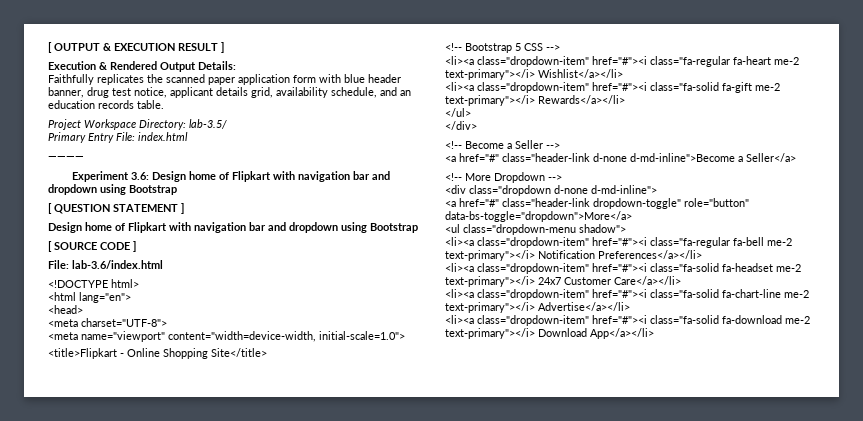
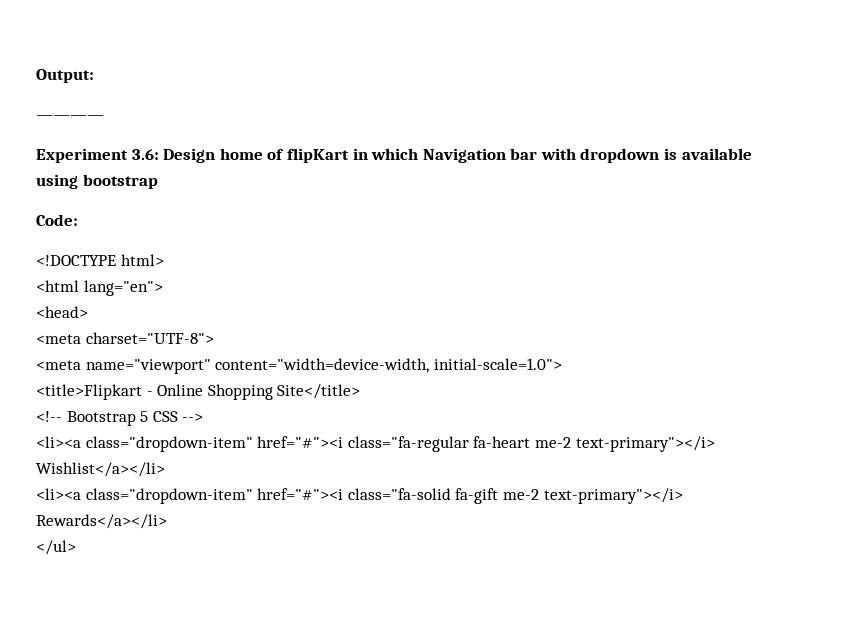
[48,42,224,53] [48,61,236,72] [48,74,401,85] [48,87,411,98] [48,100,164,109] [48,119,227,130] [48,132,188,143] [ OUTPUT & EXECUTION RESULT ] // Execution & Rendered Output Details: // Faithfully replicates the scanned paper application form with blue header banner, drug test notice, applicant details grid, availability schedule, and an education records table. // Project Workspace Directory: lab-3.5/ // Primary Entry File: index.html -> [36,69,94,83] Output:
[232,171,391,182] [48,184,177,195] [48,203,184,214] [48,222,418,233] [48,241,136,252] [48,260,163,269] Flipkart with navigation bar and dropdown using Bootstrap // [ QUESTION STATEMENT ] // Design home of Flipkart with navigation bar and dropdown using Bootstrap // [ SOURCE CODE ] // File: lab-3.6/index.html -> [286,148,752,163] [36,174,158,189] [36,214,78,226] flipKart in which Navigation bar with dropdown is available using bootstrap // Code:
[445,121,477,130] [445,140,560,149] [445,153,796,162] [445,172,562,183] [445,185,657,196] [445,198,749,209] [445,211,632,222] [445,224,626,235] [445,237,792,248] [445,250,702,261] [445,263,801,274] [445,276,681,287] [445,289,809,300] [445,302,630,313] [445,315,810,326] [445,328,654,339] // </div> // <!-- Become a Seller --> // <a href="#" class="header-link d-none d-md-inline">Become a Seller</a> // <!-- More Dropdown --> // <div class="dropdown d-none d-md-inline"> // <a href="#" class="header-link dropdown-toggle" role="button" data-bs-toggle="dropdown">More</a> // <ul class="dropdown-menu shadow"> // <li><a class="dropdown-item" href="#"><i class="fa-regular fa-bell me-2 text-primary"></i> Notification Preferences</a></li> // <li><a class="dropdown-item" href="#"><i class="fa-solid fa-headset me-2 text-primary"></i> 24x7 Customer Care</a></li> // <li><a class="dropdown-item" href="#"><i class="fa-solid fa-chart-line me-2 text-primary"></i> Advertise</a></li> // <li><a class="dropdown-item" href="#"><i class="fa-solid fa-download me-2 text-primary"></i> Download App</a></li> -> (76, 547) none

